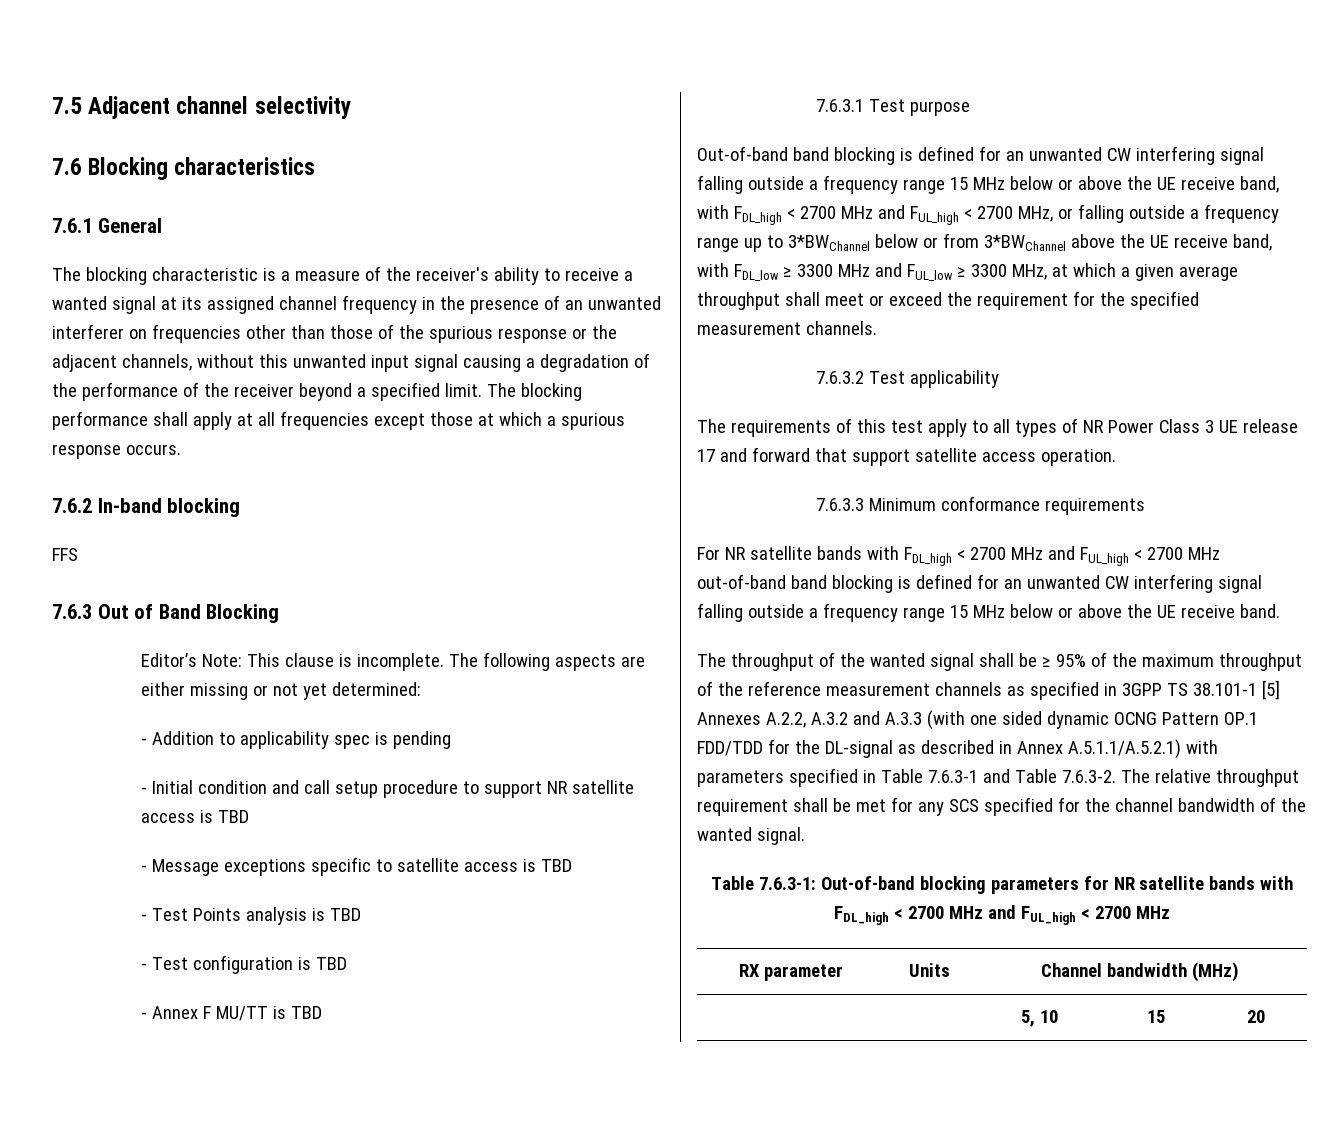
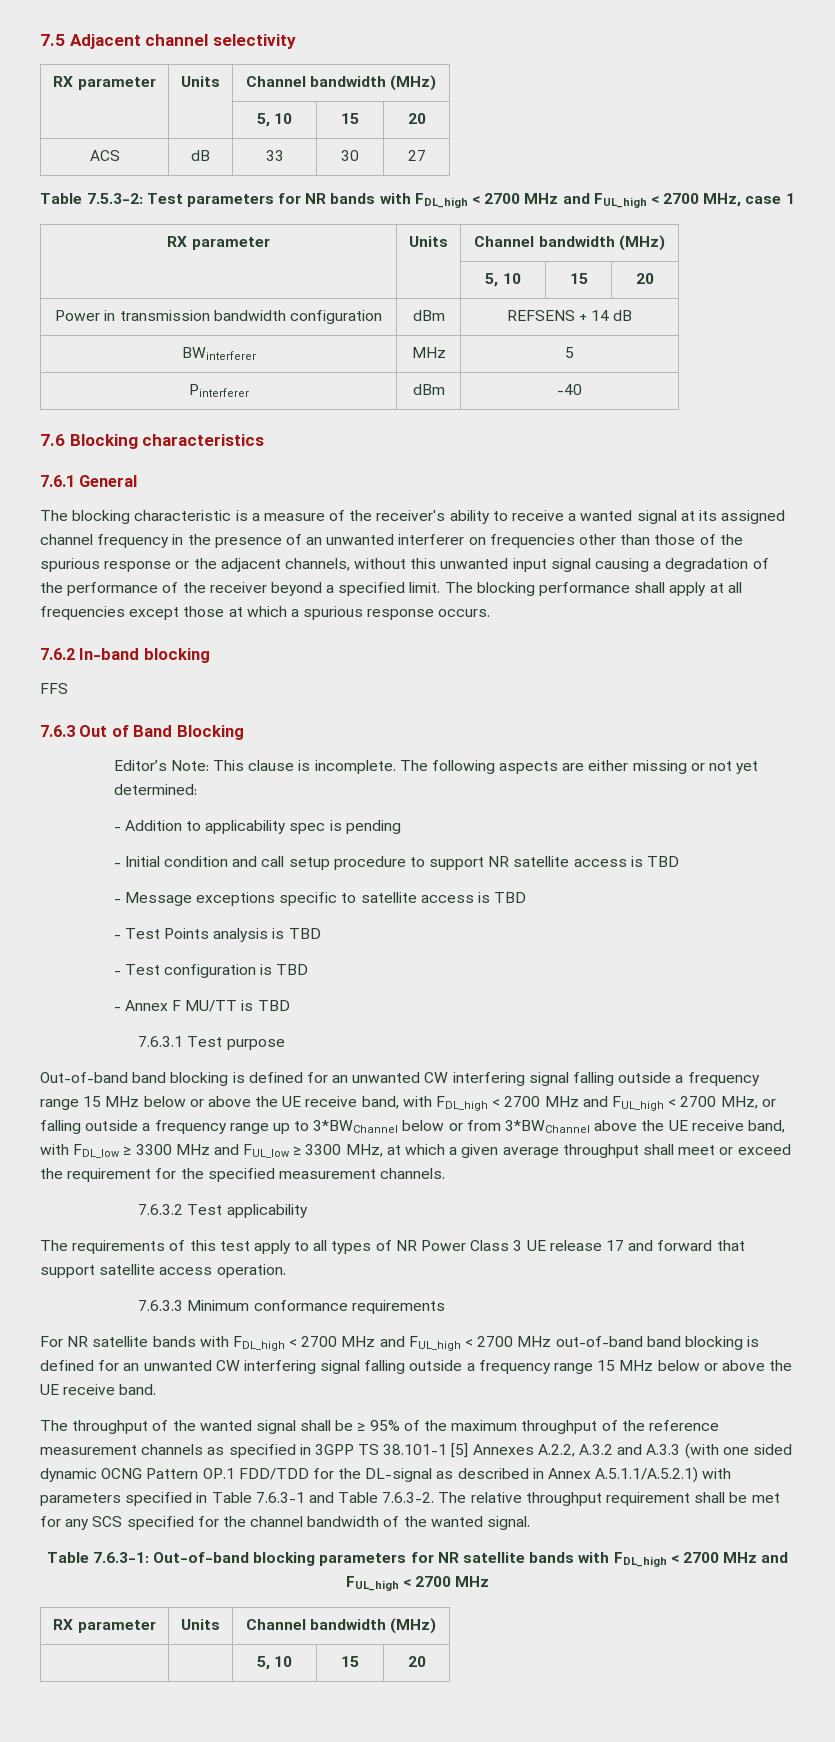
(351, 107) none -> [53,76,156,90] [181,76,221,87] [245,75,437,91] [256,113,293,127] [341,113,359,124] [407,113,426,124] [89,150,120,161] [191,150,211,161] [265,150,284,161] [341,150,359,161] [407,150,426,161] [40,193,795,208] [167,236,270,250] [409,236,448,247] [474,235,665,251] [485,273,521,287] [569,273,588,284] [636,273,654,284] [55,310,382,324] [412,310,445,321] [506,310,633,321] [181,347,256,360] [411,347,446,358] [565,347,574,358] [188,384,249,397] [412,384,445,395] [557,384,582,395] // RX parameter | Units | Channel bandwidth (MHz) // | | 5, 10 | 15 | 20 // ACS | dB | 33 | 30 | 27 // Table 7.5.3-2: Test parameters for NR bands with FDL_high < 2700 MHz and FUL_high < 2700 MHz, case 1 // RX parameter | Units | Channel bandwidth (MHz) // | | 5, 10 | 15 | 20 // Power in transmission bandwidth configuration | dBm | REFSENS + 14 dB // BWinterferer | MHz | 5 // Pinterferer | dBm | -40

